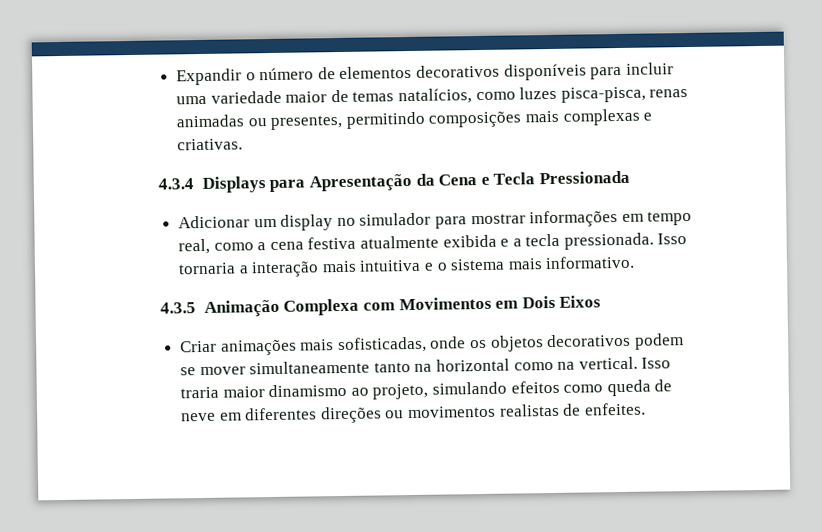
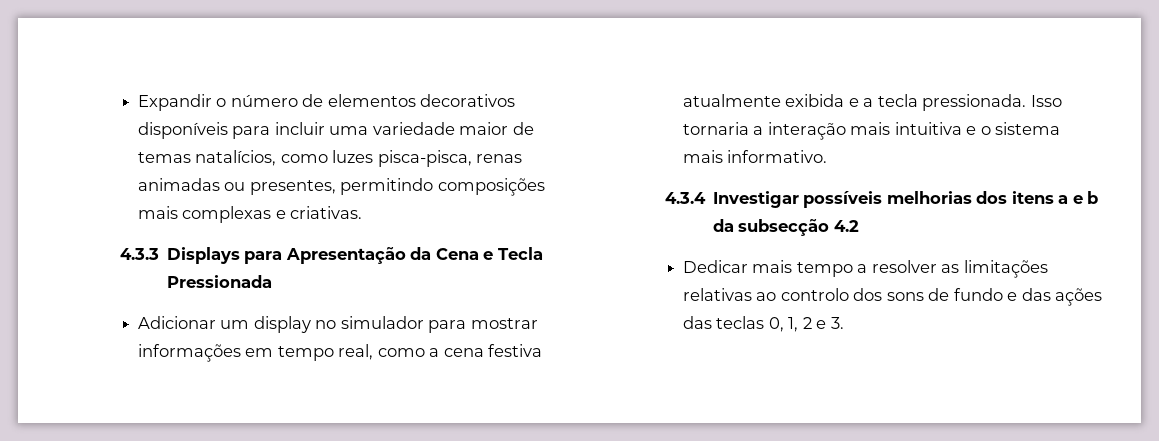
[158,178,195,190] 4.3.4 -> [119,248,159,260] 4.3.3
[160,295,602,317] [179,333,684,356] [179,356,672,376] [179,379,673,400] [180,402,646,424] 4.3.5 Animação Complexa com Movimentos em Dois Eixos // Criar animações mais sofisticadas, onde os objetos decorativos podem se mover simultaneamente tanto na horizontal como na vertical. Isso traria maior dinamismo ao projeto, simulando efeitos como queda de neve em diferentes direções ou movimentos realistas de enfeites. -> [664,191,1099,208] [713,219,859,236] [682,260,1048,278] [682,288,1103,306] [682,316,844,332] 4.3.4 Investigar possíveis melhorias dos itens a e b da subsecção 4.2 // Dedicar mais tempo a resolver as limitações relativas ao controlo dos sons de fundo e das ações das teclas 0, 1, 2 e 3.

